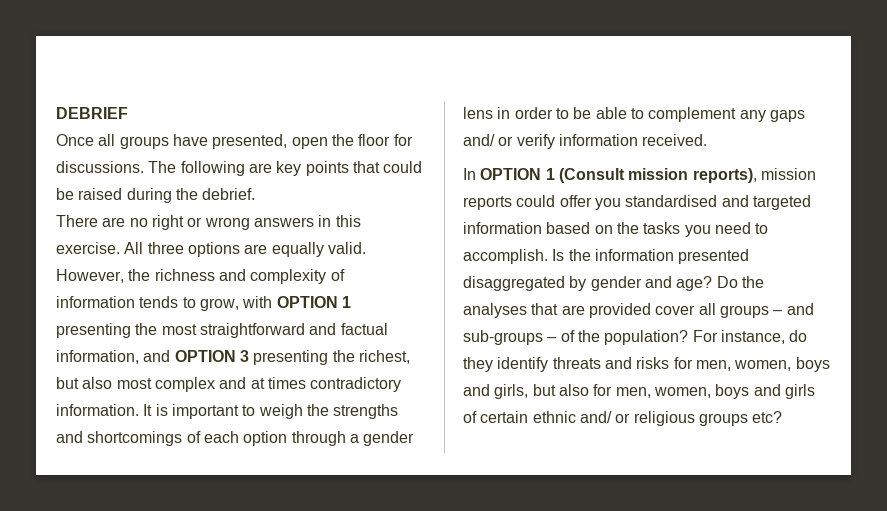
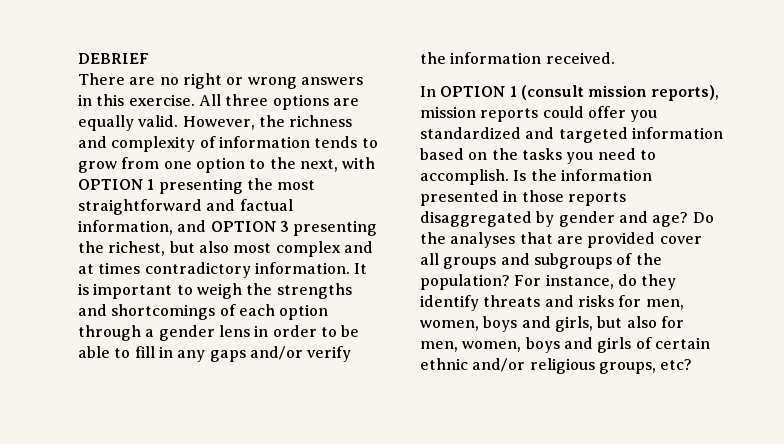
[56,134,413,149] [56,161,423,176] [56,188,256,203] // Once all groups have presented, open the floor for discussions. The following are key points that could be raised during the debrief. -> (149, 58) none
[199,298,239,311] grow, -> [78,157,338,173] grow from one option to the next,
[648,107,805,122] [463,134,555,149] complement any gaps and/ or verify -> [134,346,352,362] [420,52,446,64] fill in any gaps and/or verify the
[558,168,625,183] (Consult -> [520,85,584,100] (consult
[625,195,718,207] standardised -> [420,127,521,139] standardized
(750, 256) none -> [503,190,626,206] in those reports
[773,303,814,315] [463,330,557,345] – and sub-groups – -> [500,253,612,269] and subgroups
[579,411,748,426] and/ or religious groups -> [472,358,656,374] and/or religious groups,

